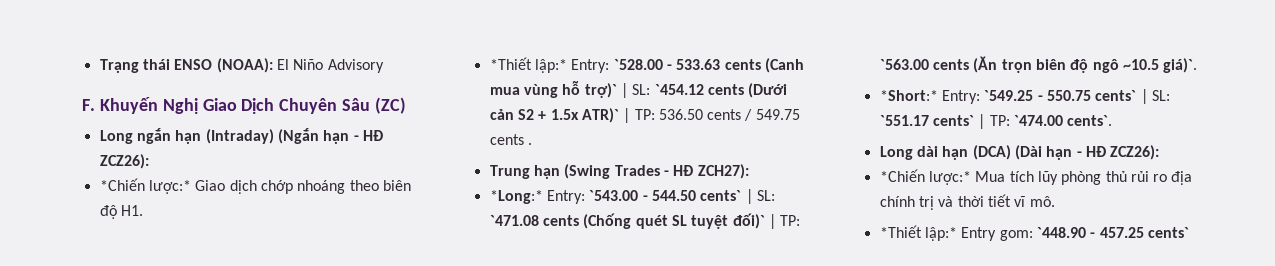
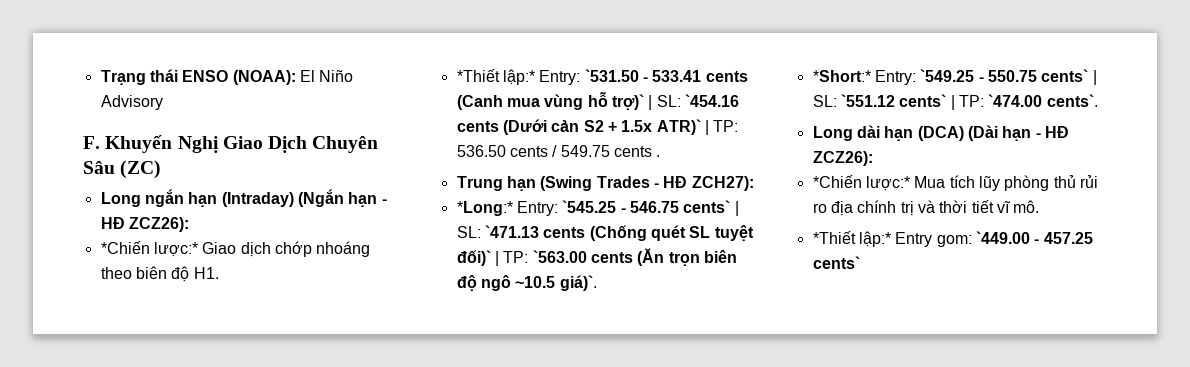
[613,59,721,70] `528.00 - 533.63 -> [584,69,702,82] `531.50 - 533.41
[654,84,704,95] `454.12 -> [684,94,739,107] `454.16
[589,189,775,204] [489,215,539,226] `543.00 - 544.50 cents` | SL: `471.08 -> [562,200,739,216] [456,225,539,238] `545.25 - 546.75 cents` | SL: `471.13
[879,115,929,126] `551.17 -> [840,94,895,107] `551.12
[1036,227,1086,238] `448.90 -> [975,231,1030,244] `449.00

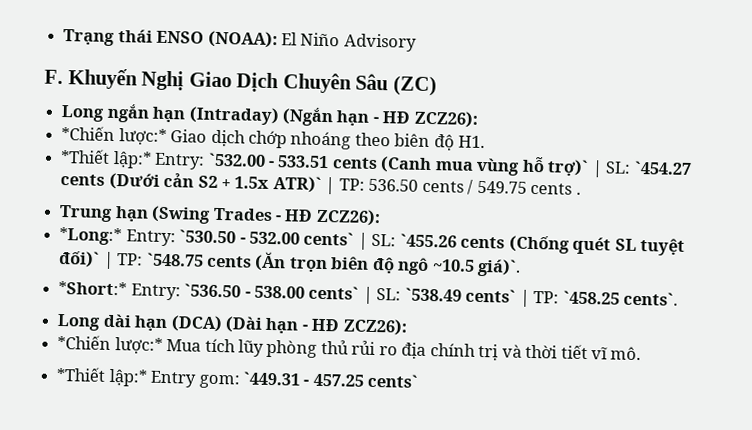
[584,69,702,82] `531.50 - 533.41 -> [207,152,330,169] `532.00 - 533.51
[684,94,739,107] `454.16 -> [633,160,692,175] `454.27
[691,176,754,191] ZCH27): -> [315,208,381,227] ZCZ26):
[562,200,739,216] [456,225,539,238] `545.25 - 546.75 cents` | SL: `471.13 -> [179,229,457,250] `530.50 - 532.00 cents` | SL: `455.26
[532,250,587,263] `563.00 -> [145,252,204,267] `548.75
[920,69,1097,85] [812,94,895,107] `549.25 - 550.75 cents` | SL: `551.12 -> [184,283,462,304] `536.50 - 538.00 cents` | SL: `538.49
[988,94,1043,107] `474.00 -> [562,290,620,305] `458.25
[975,231,1030,244] `449.00 -> [242,371,300,386] `449.31

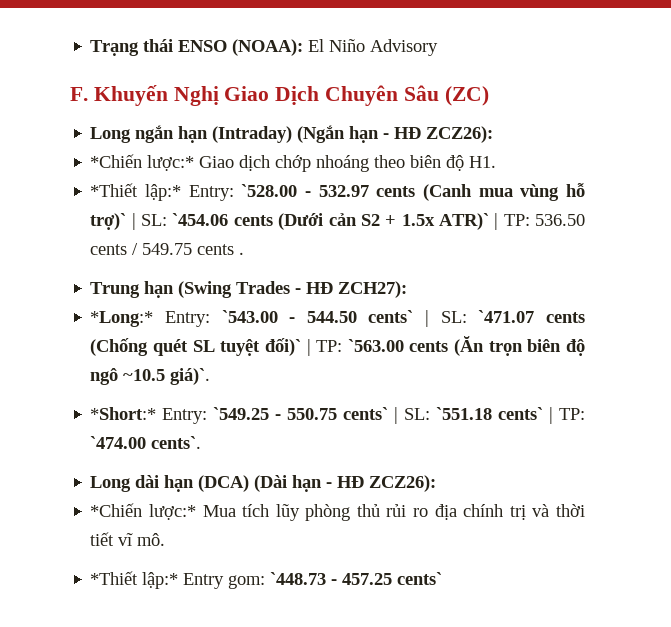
[207,152,330,169] `532.00 - 533.51 -> [241,184,369,197] `528.00 - 532.97
[633,160,692,175] `454.27 -> [172,213,229,226] `454.06
[315,208,381,227] ZCZ26): -> [338,281,408,298] ZCH27):
[179,229,457,250] `530.50 - 532.00 cents` | SL: `455.26 -> [221,310,535,327] `543.00 - 544.50 cents` | SL: `471.07
[145,252,204,267] `548.75 -> [347,339,404,352] `563.00
[184,283,462,304] `536.50 - 538.00 cents` | SL: `538.49 -> [213,407,493,424] `549.25 - 550.75 cents` | SL: `551.18
[562,290,620,305] `458.25 -> [90,436,147,449] `474.00
[242,371,300,386] `449.31 -> [270,572,327,585] `448.73

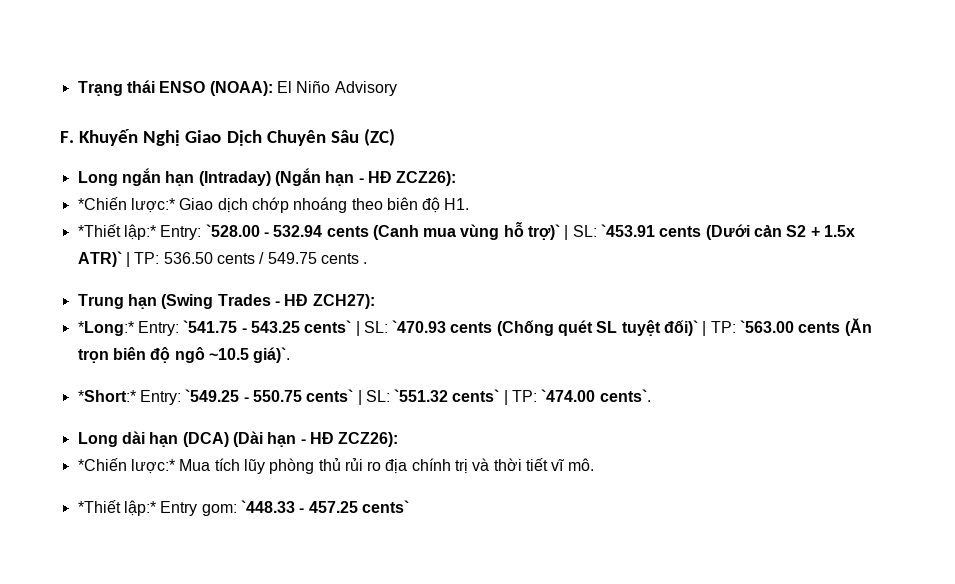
[318,185,369,197] 532.97 -> [273,225,323,237] 532.94
[172,213,229,226] `454.06 -> [601,224,656,237] `453.91
[221,310,535,327] `543.00 - 544.50 cents` | SL: `471.07 -> [183,320,447,336] `541.75 - 543.25 cents` | SL: `470.93
[436,407,493,420] `551.18 -> [394,389,449,402] `551.32
[270,572,327,585] `448.73 -> [240,500,295,513] `448.33

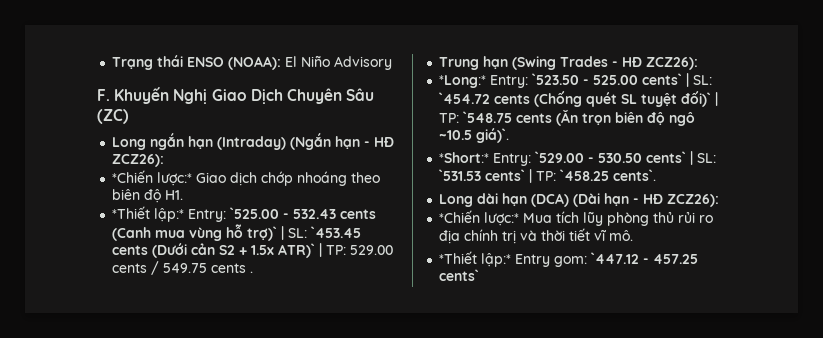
[205,224,323,237] `528.00 - 532.94 -> [230,207,337,219] `525.00 - 532.43
[601,224,656,237] `453.91 -> [311,226,362,238] `453.45
[163,252,213,264] 536.50 -> [350,245,394,255] 529.00
[312,294,375,309] ZCH27): -> [646,57,699,70] ZCZ26):
[183,320,447,336] `541.75 - 543.25 cents` | SL: `470.93 -> [532,73,713,87] [439,92,491,104] `523.50 - 525.00 cents` | SL: `454.72
[740,320,795,333] `563.00 -> [463,111,513,123] `548.75
[185,389,449,405] `549.25 - 550.75 cents` | SL: `551.32 -> [535,151,717,165] [439,169,482,181] `529.00 - 530.50 cents` | SL: `531.53
[541,389,596,402] `474.00 -> [560,169,610,181] `458.25
[240,500,295,513] `448.33 -> [591,252,640,264] `447.12

